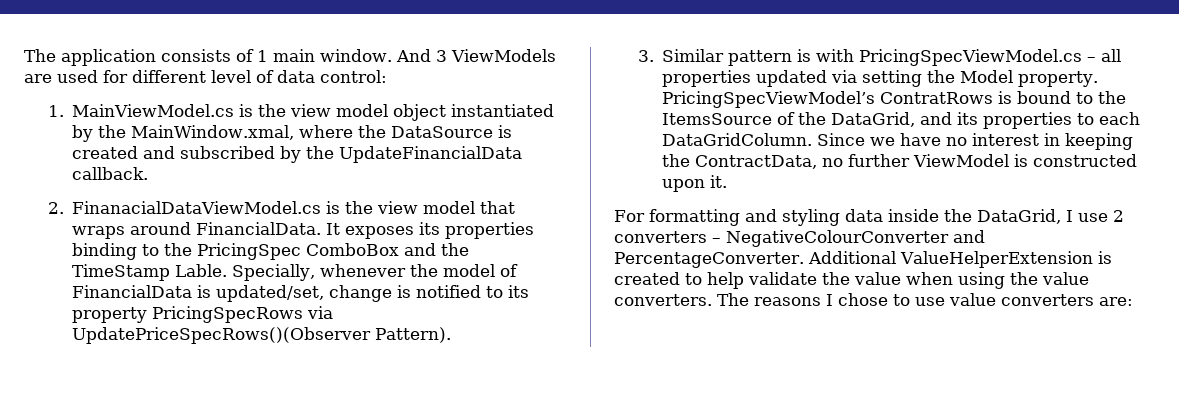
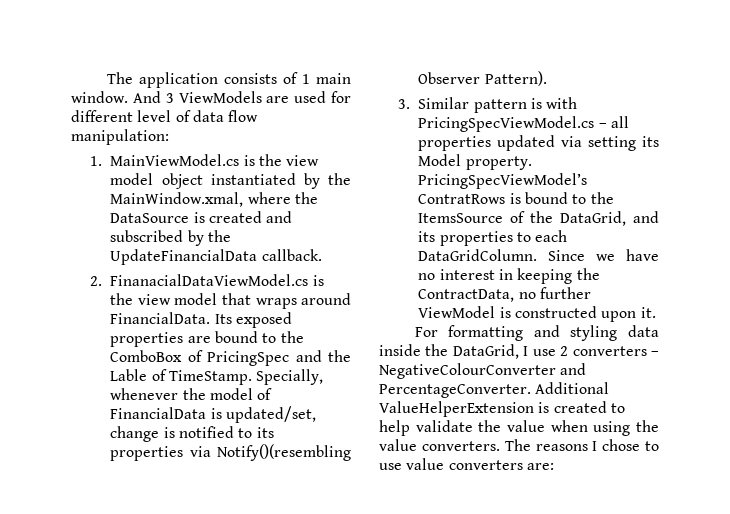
[320,70,387,83] control: -> [228,110,259,122] [71,129,169,145] flow manipulation:
[326,222,535,239] [72,243,470,260] [72,264,228,281] It exposes its properties binding to the PricingSpec ComboBox and the TimeStamp Lable. -> [214,312,293,328] [110,331,304,347] [110,350,351,366] [110,369,253,385] Its exposed properties are bound to the ComboBox of PricingSpec and the Lable of TimeStamp.
[72,306,334,323] [72,327,372,344] property PricingSpecRows via UpdatePriceSpecRows()(Observer -> [110,444,351,461] [418,72,481,84] properties via Notify()(resembling Observer
[927,70,956,83] the -> [642,136,659,147] its

